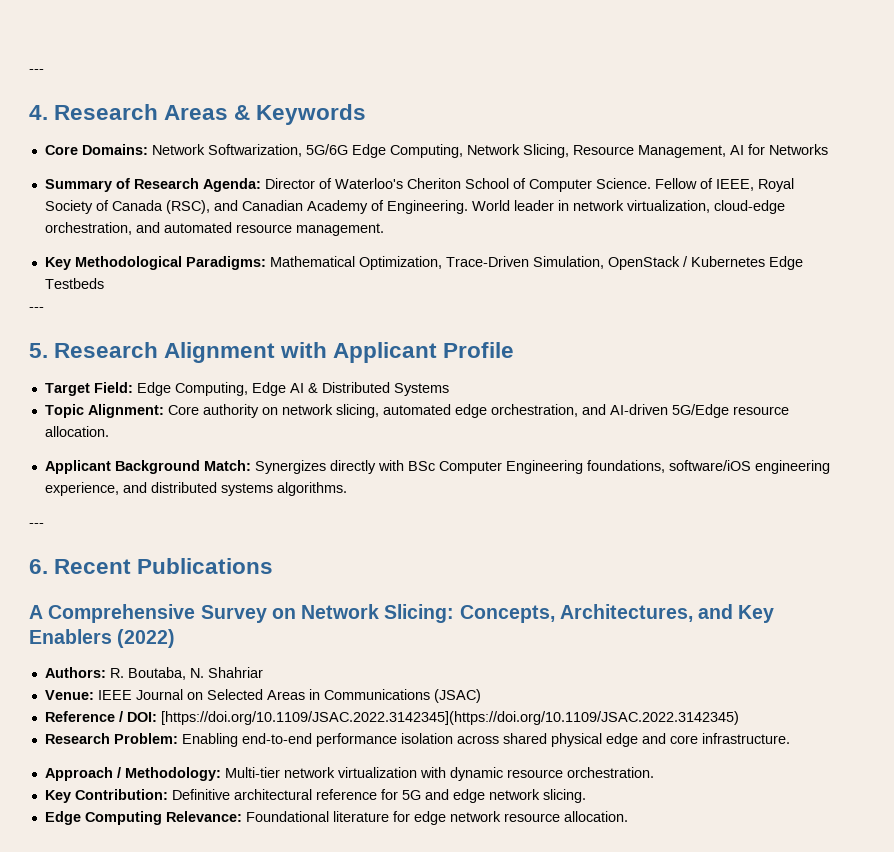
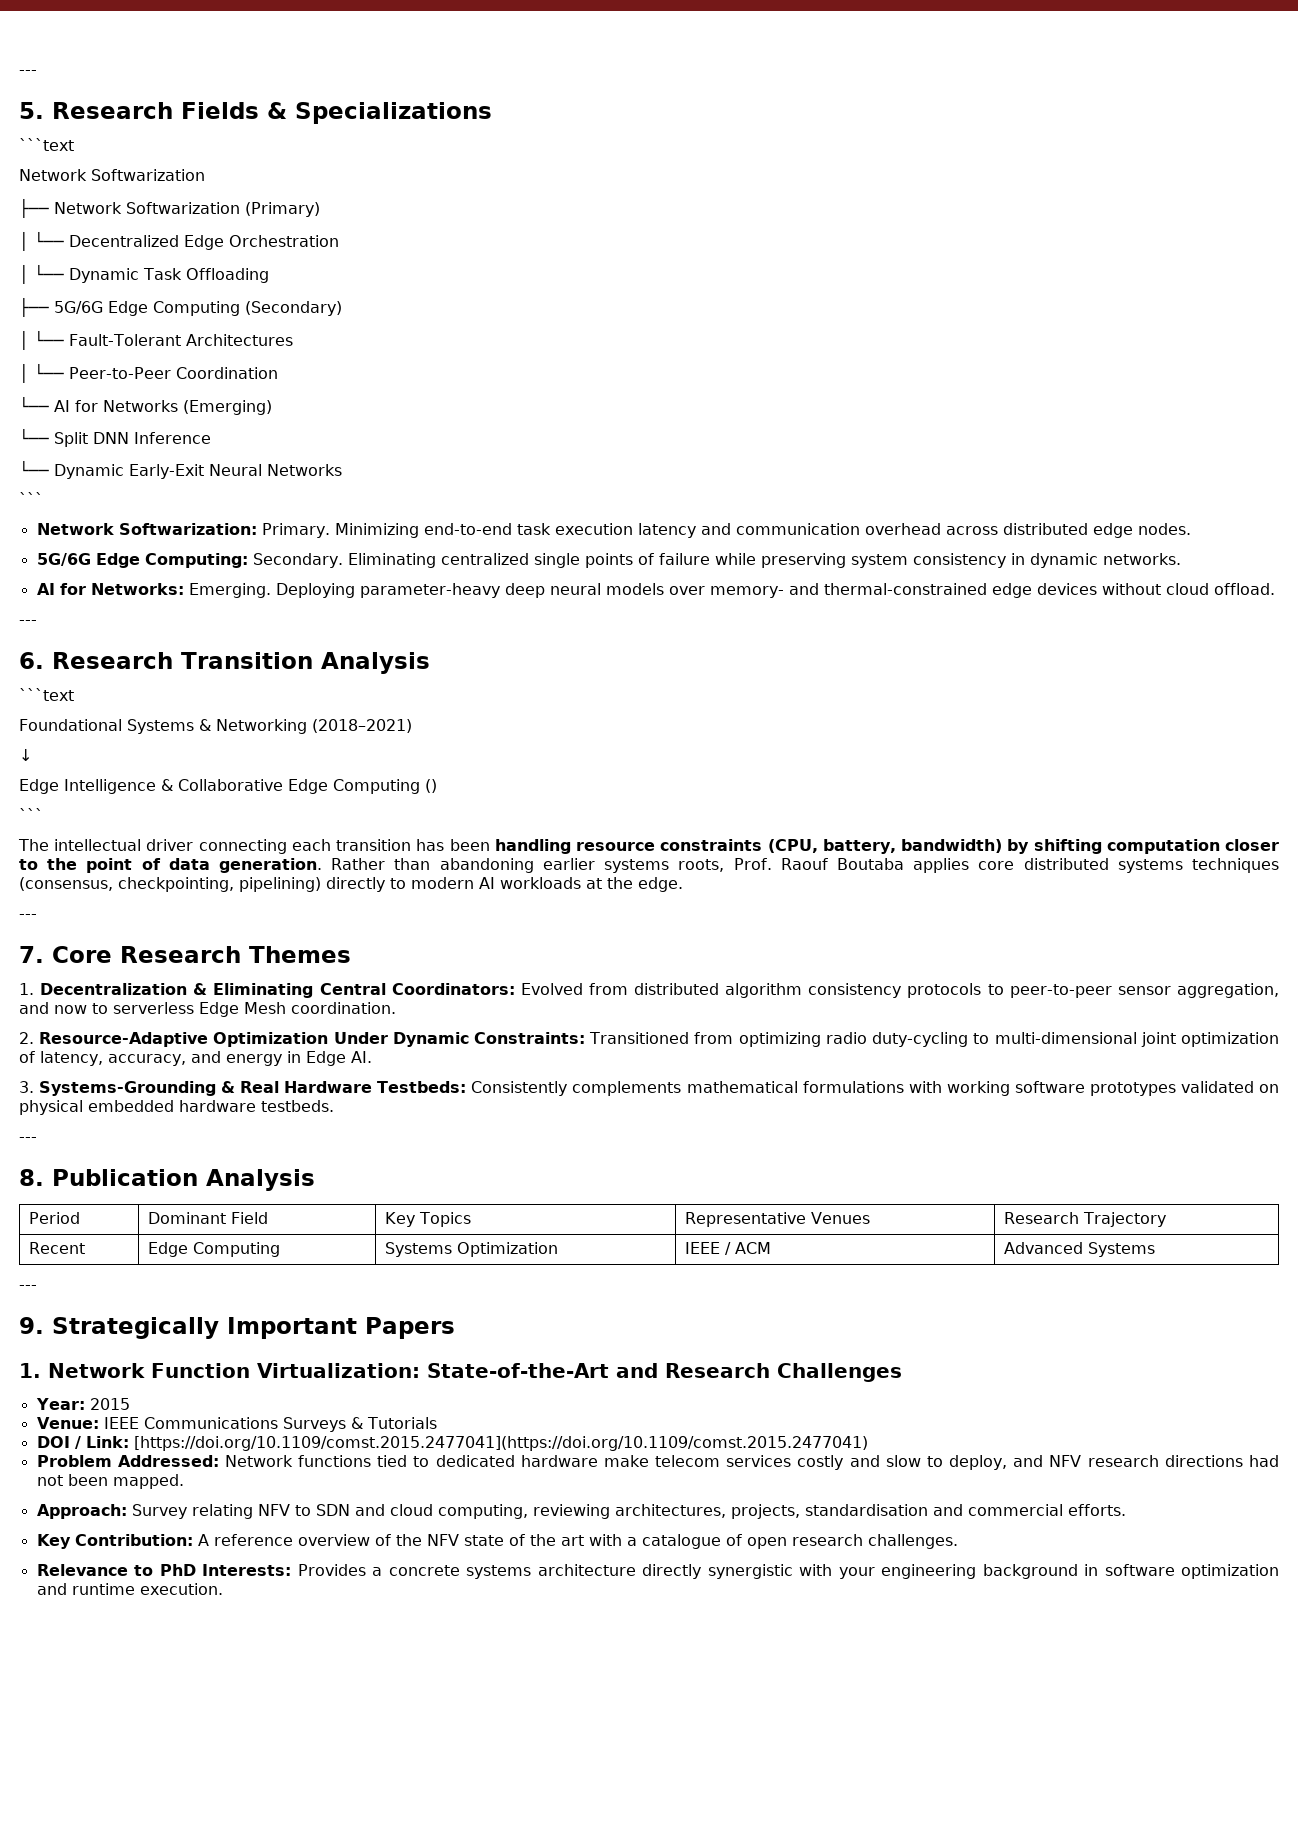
[29,69,44,73] [29,104,367,125] [44,144,828,158] [44,178,794,192] [44,200,785,214] [44,222,384,236] [44,256,803,270] [44,278,104,289] [29,307,44,311] [29,342,515,363] [44,382,449,396] [44,404,789,418] [44,426,109,437] [44,460,830,474] [44,482,347,496] [29,523,44,527] [29,558,274,574] [29,604,775,623] [29,629,176,648] [44,667,263,680] [44,689,481,703] [44,711,739,725] [44,733,790,747] [44,767,654,781] [44,789,586,803] [44,811,628,825] --- // 4. Research Areas & Keywords // Core Domains: Network Softwarization, 5G/6G Edge Computing, Network Slicing, Resource Management, AI for Networks // Summary of Research Agenda: Director of Waterloo's Cheriton School of Computer Science. Fellow of IEEE, Royal Society of Canada (RSC), and Canadian Academy of Engineering. World leader in network virtualization, cloud-edge orchestration, and automated resource management. // Key Methodological Paradigms: Mathematical Optimization, Trace-Driven Simulation, OpenStack / Kubernetes Edge Testbeds // --- // 5. Research Alignment with Applicant Profile // Target Field: Edge Computing, Edge AI & Distributed Systems // Topic Alignment: Core authority on network slicing, automated edge orchestration, and AI-driven 5G/Edge resource allocation. // Applicant Background Match: Synergizes directly with BSc Computer Engineering foundations, software/iOS engineering experience, and distributed systems algorithms. // --- // 6. Recent Publications // A Comprehensive Survey on Network Slicing: Concepts, Architectures, and Key Enablers (2022) // Authors: R. Boutaba, N. Shahriar // Venue: IEEE Journal on Selected Areas in Communications (JSAC) // Reference / DOI: [https://doi.org/10.1109/JSAC.2022.3142345](https://doi.org/10.1109/JSAC.2022.3142345) // Research Problem: Enabling end-to-end performance isolation across shared physical edge and core infrastructure. // Approach / Methodology: Multi-tier network virtualization with dynamic resource orchestration. // Key Contribution: Definitive architectural reference for 5G and edge network slicing. // Edge Computing Relevance: Foundational literature for edge network resource allocation. -> [19,70,37,75] [19,102,492,124] [19,138,74,151] [19,169,205,181] [19,198,320,218] [19,231,339,251] [19,264,269,284] [19,297,342,317] [19,330,293,350] [19,363,278,383] [19,396,272,415] [19,428,211,447] [19,460,342,479] [19,492,43,505] [36,523,1191,538] [36,553,1181,568] [36,583,1275,598] [19,620,37,625] [19,652,430,674] [19,688,74,701] [19,719,412,734] [19,749,32,761] [19,779,437,794] [19,808,43,821] [18,839,1280,854] [19,858,1279,873] [19,877,683,892] [19,914,37,919] [19,946,351,963] [19,983,1279,998] [19,1002,396,1017] [19,1032,1280,1047] [19,1051,372,1066] [19,1081,1279,1096] [19,1100,334,1115] [19,1137,37,1142] [19,1169,315,1191] [29,1212,81,1224] [148,1212,269,1224] [385,1212,472,1227] [685,1212,871,1227] [1004,1212,1167,1227] [29,1242,86,1254] [148,1242,281,1257] [385,1242,559,1257] [685,1242,772,1255] [1004,1242,1156,1257] [19,1285,37,1290] [19,1317,455,1339] [19,1363,902,1382] [35,1398,130,1410] [36,1417,437,1432] [36,1436,868,1451] [36,1455,1279,1470] [36,1474,184,1489] [36,1504,1126,1519] [36,1534,958,1549] [36,1564,1279,1579] [36,1583,223,1595] --- // 5. Research Fields & Specializations // ```text // Network Softwarization // ├── Network Softwarization (Primary) // │ └── Decentralized Edge Orchestration // │ └── Dynamic Task Offloading // ├── 5G/6G Edge Computing (Secondary) // │ └── Fault-Tolerant Architectures // │ └── Peer-to-Peer Coordination // └── AI for Networks (Emerging) // └── Split DNN Inference // └── Dynamic Early-Exit Neural Networks // ``` // Network Softwarization: Primary. Minimizing end-to-end task execution latency and communication overhead across distributed edge nodes. // 5G/6G Edge Computing: Secondary. Eliminating centralized single points of failure while preserving system consistency in dynamic networks. // AI for Networks: Emerging. Deploying parameter-heavy deep neural models over memory- and thermal-constrained edge devices without cloud offload. // --- // 6. Research Transition Analysis // ```text // Foundational Systems & Networking (2018–2021) // ↓ // Edge Intelligence & Collaborative Edge Computing () // ``` // The intellectual driver connecting each transition has been handling resource constraints (CPU, battery, bandwidth) by shifting computation closer to the point of data generation. Rather than abandoning earlier systems roots, Prof. Raouf Boutaba applies core distributed systems techniques (consensus, checkpointing, pipelining) directly to modern AI workloads at the edge. // --- // 7. Core Research Themes // 1. Decentralization & Eliminating Central Coordinators: Evolved from distributed algorithm consistency protocols to peer-to-peer sensor aggregation, and now to serverless Edge Mesh coordination. // 2. Resource-Adaptive Optimization Under Dynamic Constraints: Transitioned from optimizing radio duty-cycling to multi-dimensional joint optimization of latency, accuracy, and energy in Edge AI. // 3. Systems-Grounding & Real Hardware Testbeds: Consistently complements mathematical formulations with working software prototypes validated on physical embedded hardware testbeds. // --- // 8. Publication Analysis // Period | Dominant Field | Key Topics | Representative Venues | Research Trajectory // Recent | Edge Computing | Systems Optimization | IEEE / ACM | Advanced Systems // --- // 9. Strategically Important Papers // 1. Network Function Virtualization: State-of-the-Art and Research Challenges // Year: 2015 // Venue: IEEE Communications Surveys & Tutorials // DOI / Link: [https://doi.org/10.1109/comst.2015.2477041](https://doi.org/10.1109/comst.2015.2477041) // Problem Addressed: Network functions tied to dedicated hardware make telecom services costly and slow to deploy, and NFV research directions had not been mapped. // Approach: Survey relating NFV to SDN and cloud computing, reviewing architectures, projects, standardisation and commercial efforts. // Key Contribution: A reference overview of the NFV state of the art with a catalogue of open research challenges. // Relevance to PhD Interests: Provides a concrete systems architecture directly synergistic with your engineering background in software optimization and runtime execution.

